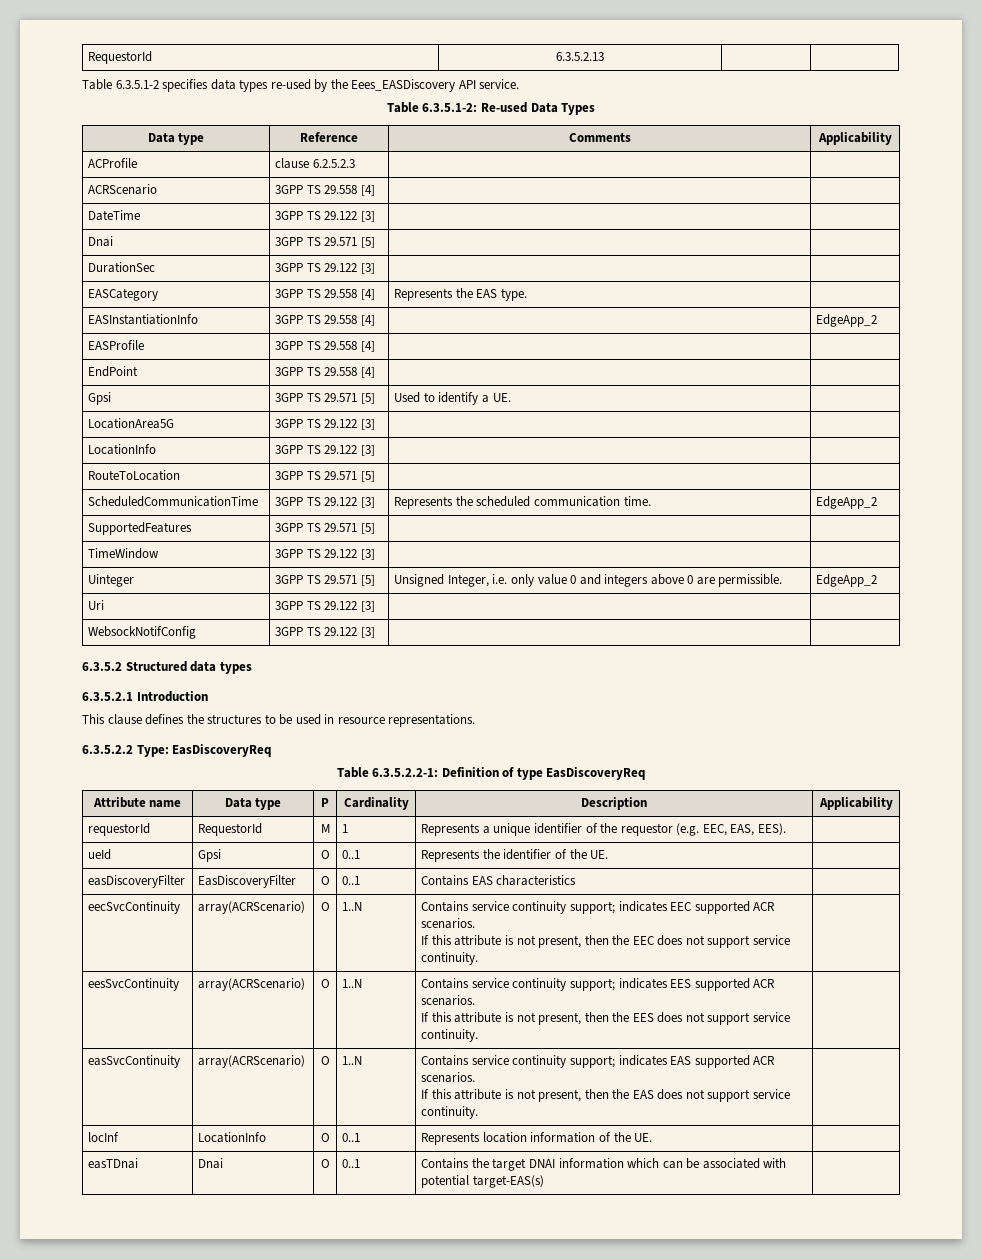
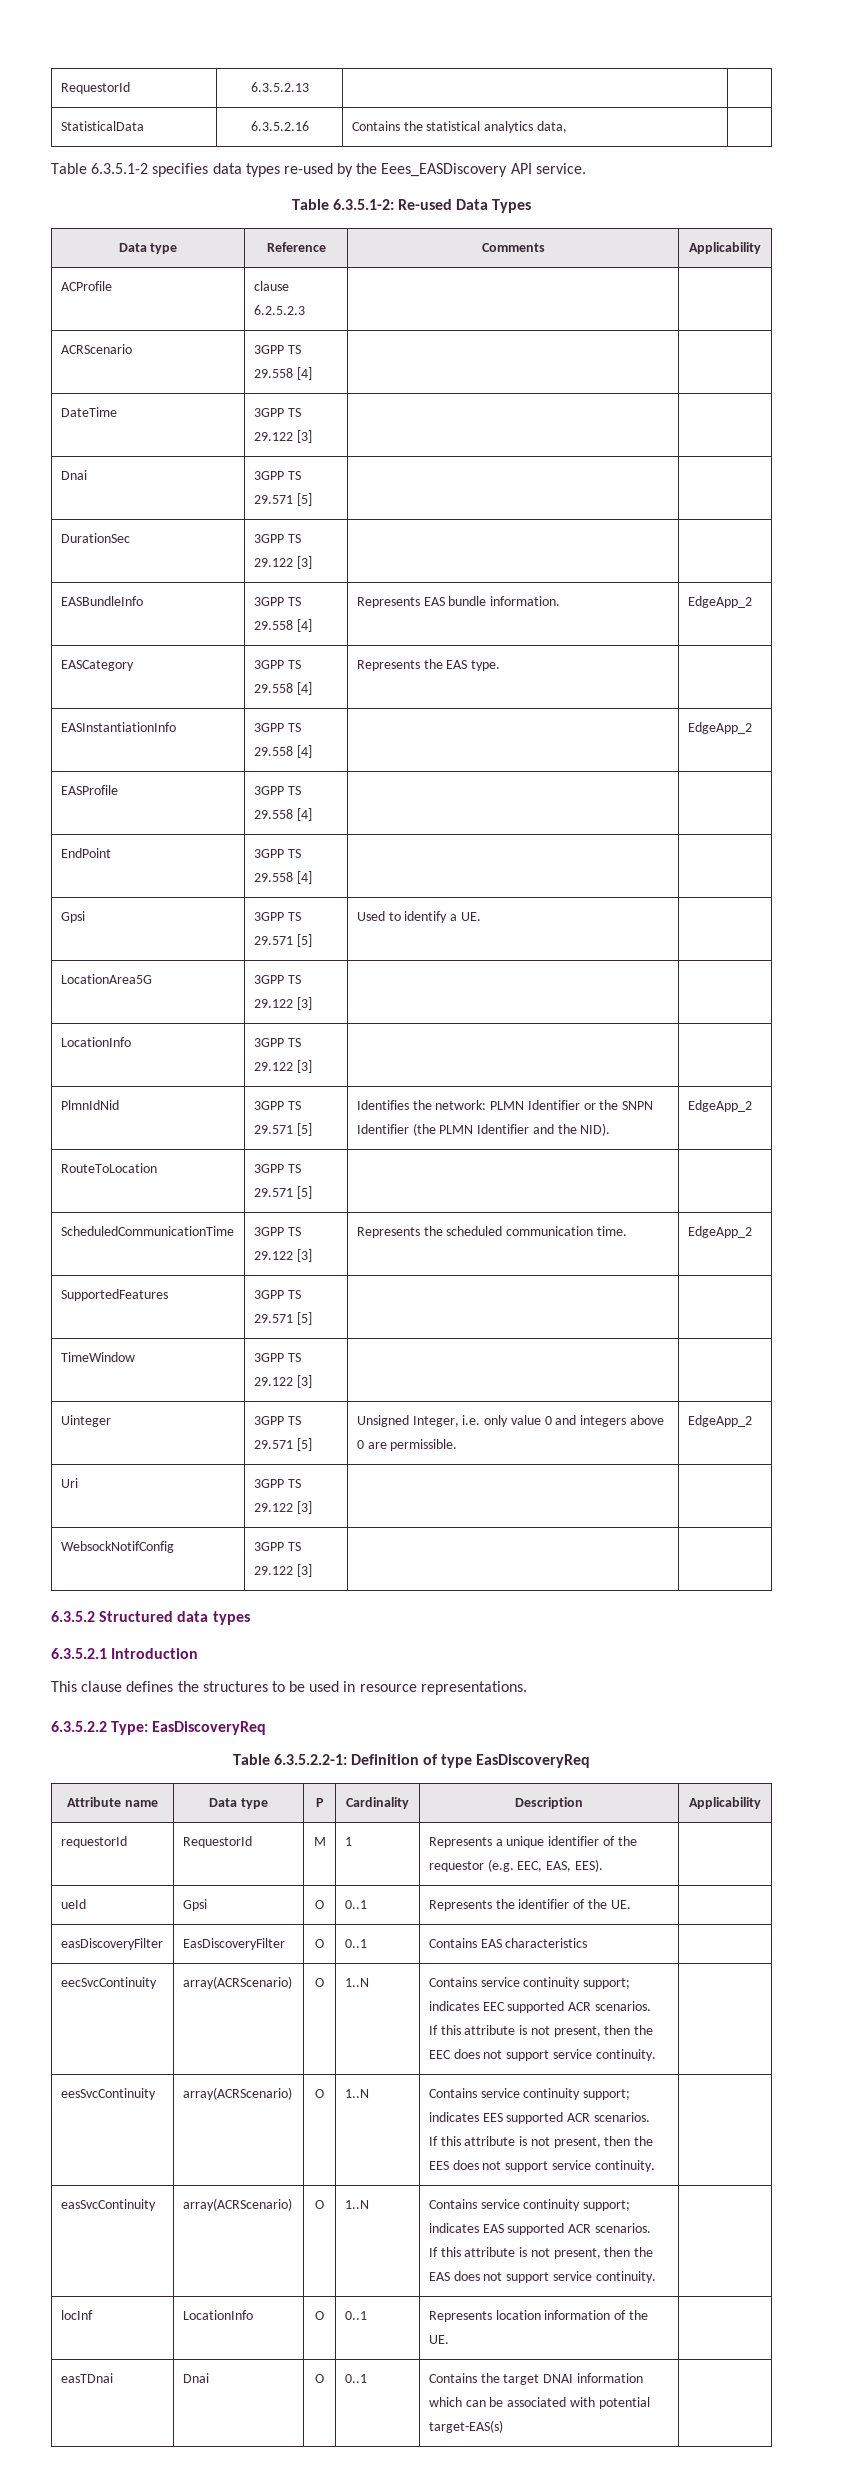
(604, 56) none -> [60,121,144,131] [250,121,309,131] [351,121,567,133] // StatisticalData | 6.3.5.2.16 | Contains the statistical analytics data, |
(375, 268) none -> [60,596,143,606] [253,597,301,606] [253,619,312,632] [356,596,561,608] [687,596,752,608] // EASBundleInfo | 3GPP TS 29.558 [4] | Represents EAS bundle information. | EdgeApp_2
(375, 450) none -> [60,1100,119,1110] [253,1101,301,1110] [253,1123,312,1136] [356,1100,654,1110] [356,1123,611,1136] [687,1100,752,1112] // PlmnIdNid | 3GPP TS 29.571 [5] | Identifies the network: PLMN Identifier or the SNPN Identifier (the PLMN Identifier and the NID). | EdgeApp_2

